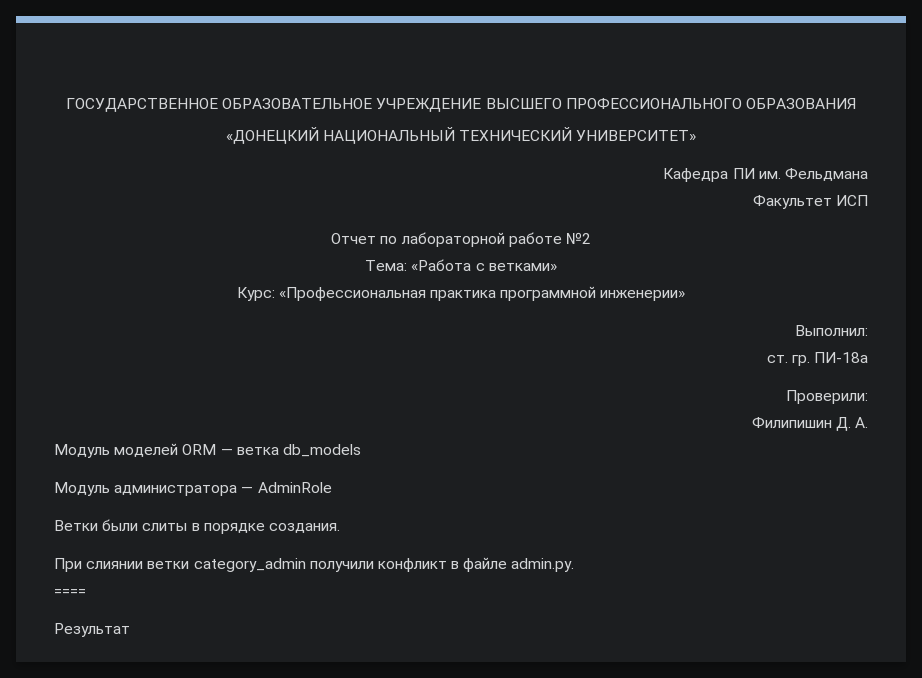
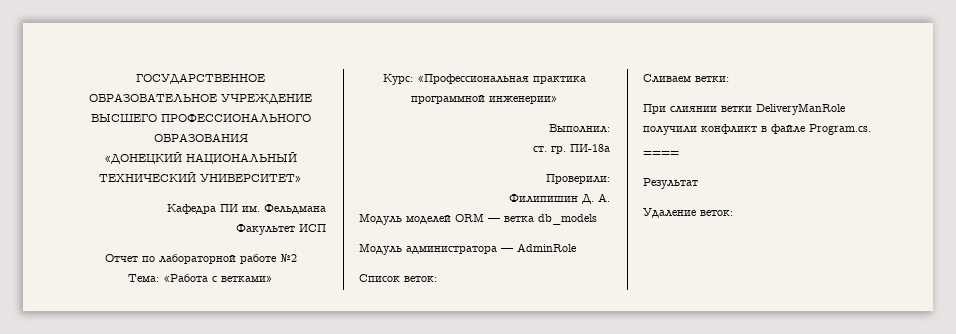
[54,519,340,534] Ветки были слиты в порядке создания. -> [359,274,437,282] [643,74,729,83] Список веток: // Сливаем ветки:
[193,558,306,572] category_admin -> [756,103,845,115] DeliveryManRole
[511,558,575,572] admin.py. -> [809,124,871,135] Program.cs.
(130, 630) none -> [643,208,733,218] // Удаление веток:

